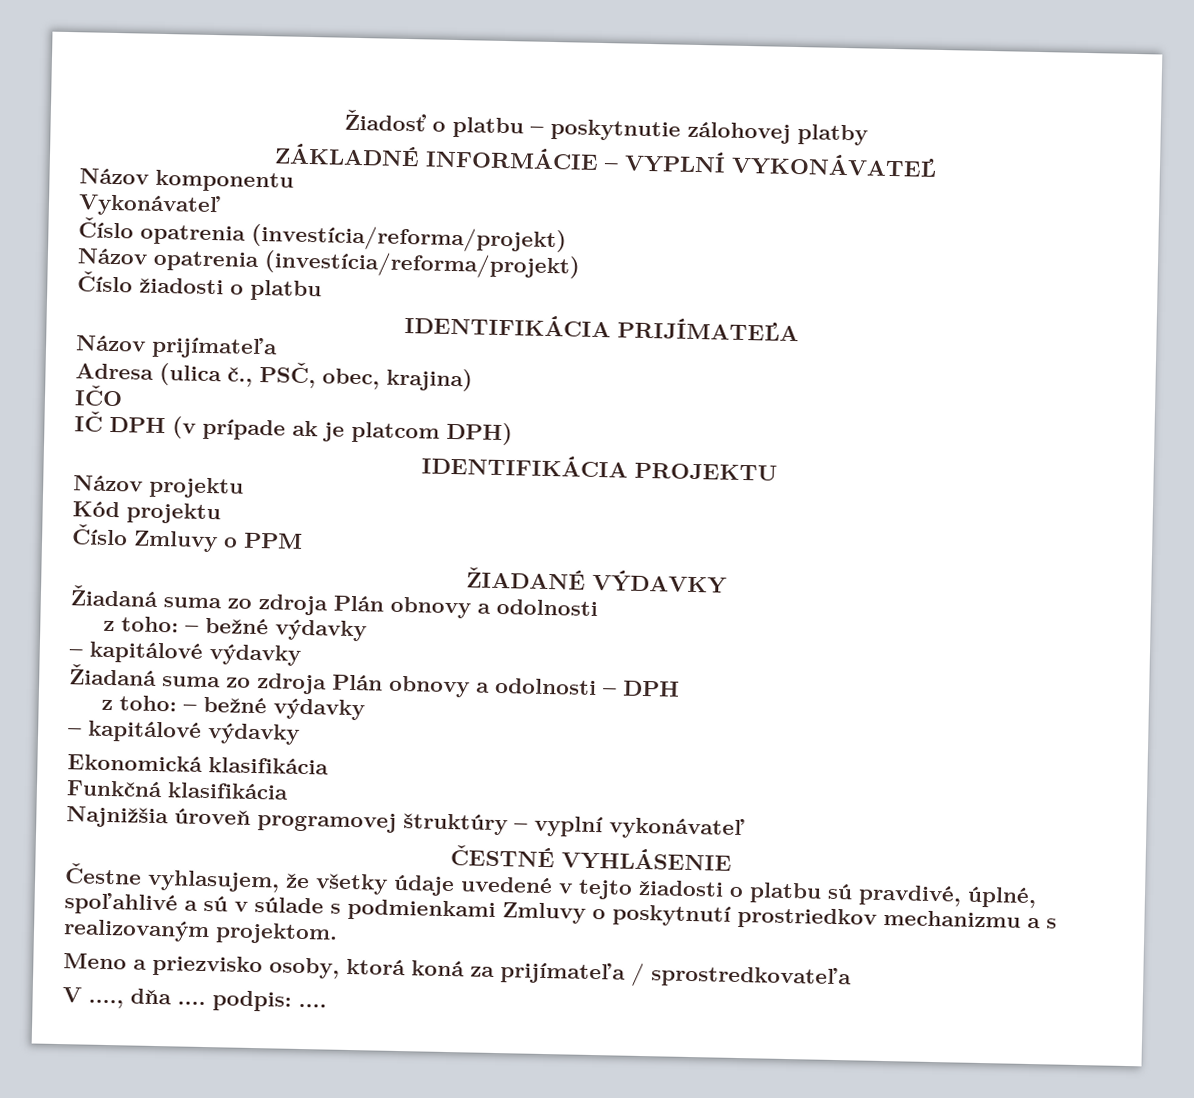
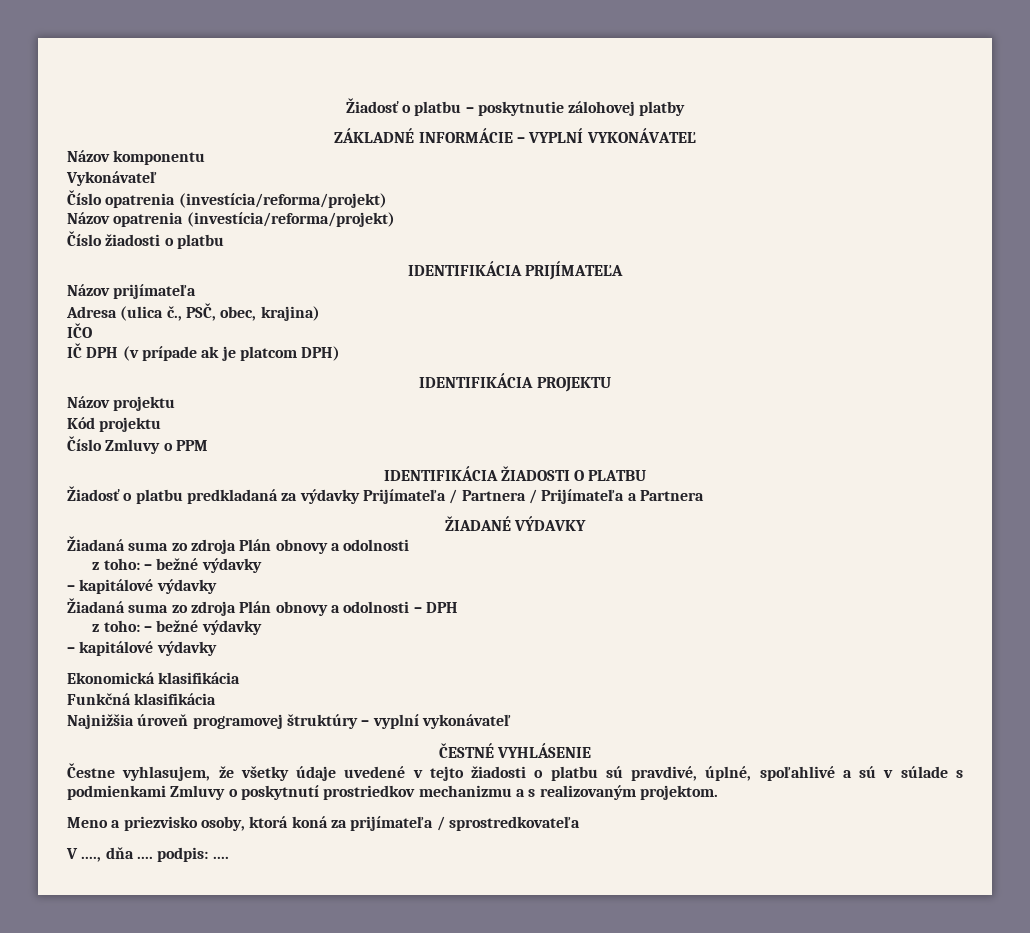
(303, 540) none -> [383,466,647,481] [67,486,704,504] // IDENTIFIKÁCIA ŽIADOSTI O PLATBU // Žiadosť o platbu predkladaná za výdavky Prijímateľa / Partnera / Prijímateľa a Partnera

